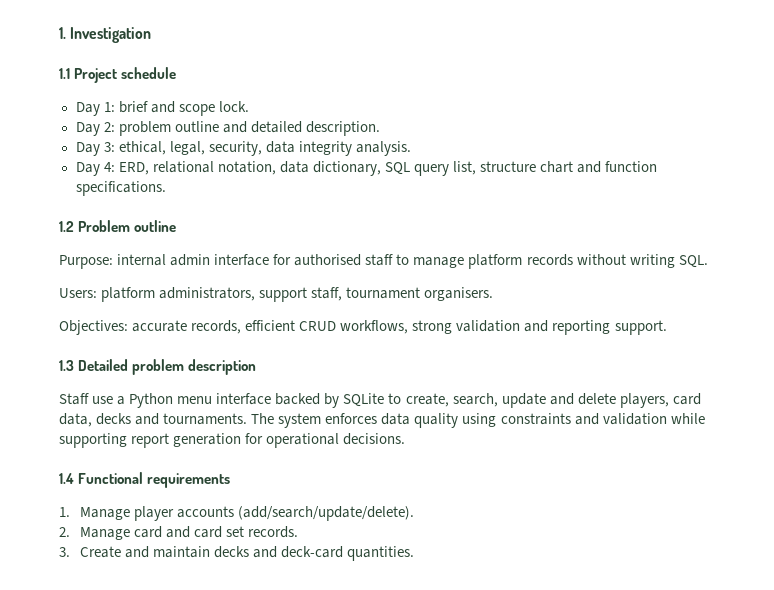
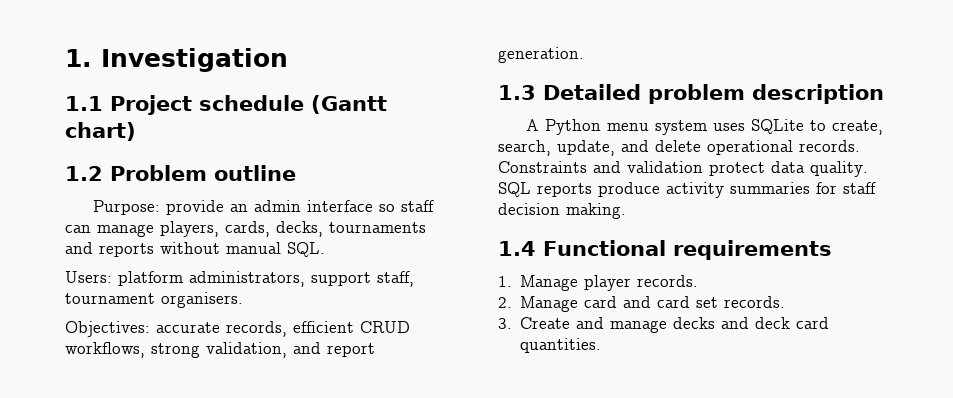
[75,101,249,116] [75,121,380,136] [75,141,411,156] [75,161,658,176] [75,181,166,196] [59,220,177,232] [59,254,675,269] // Day 1: brief and scope lock. // Day 2: problem outline and detailed description. // Day 3: ethical, legal, security, data integrity analysis. // Day 4: ERD, relational notation, data dictionary, SQL query list, structure chart and function specifications. // 1.2 Problem outline // Purpose: internal admin interface for authorised staff to manage platform records without writing -> [311,95,387,114] [65,122,136,141] [65,165,296,181] [93,200,435,215] [65,221,426,237] [65,242,281,257] (Gantt chart) // 1.2 Problem outline // Purpose: provide an admin interface so staff can manage players, cards, decks, tournaments and reports without manual
[456,320,667,335] validation and reporting support. -> [206,342,375,358] [498,47,584,63] validation, and report generation.
[59,393,340,408] Staff use a Python menu interface backed by -> [526,119,746,135] A Python menu system uses
[501,393,546,408] update -> [557,140,615,156] update,
[619,393,701,408] [59,413,705,428] [59,433,406,448] players, card data, decks and tournaments. The system enforces data quality using constraints and validation while supporting report generation for operational decisions. -> [707,140,860,155] [498,161,868,177] [498,182,876,198] [498,203,626,219] operational records. Constraints and validation protect data quality. SQL reports produce activity summaries for staff decision making.
[176,506,415,521] accounts (add/search/update/delete). -> [637,275,699,287] records.
[152,546,344,558] maintain decks and deck-card -> [610,317,830,333] manage decks and deck card

